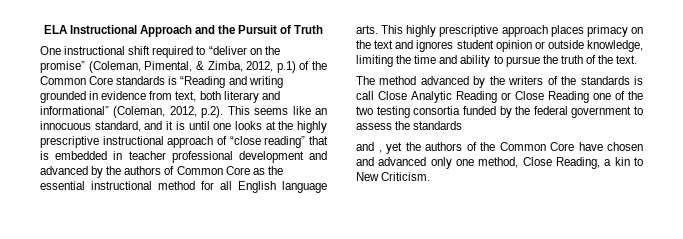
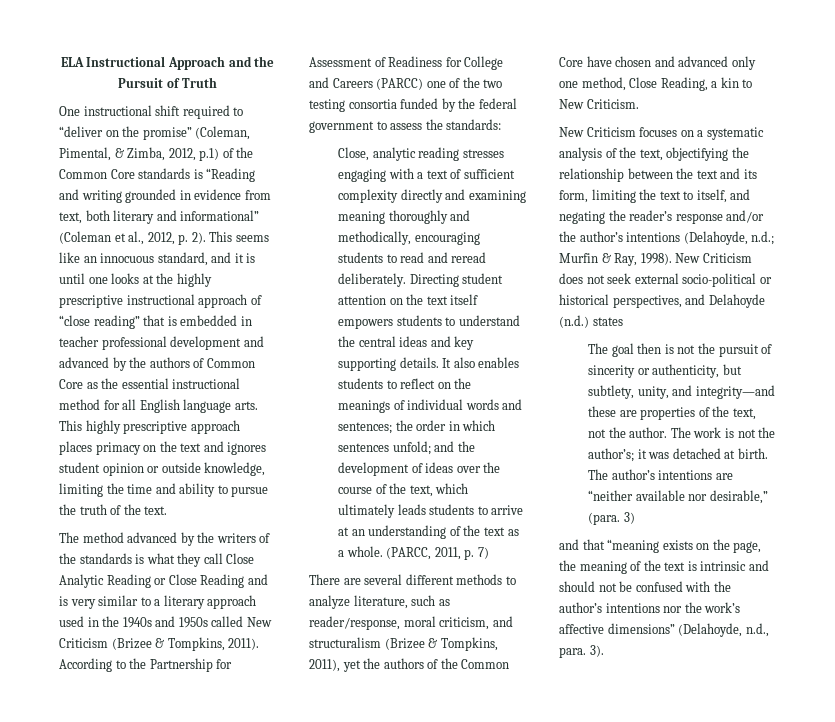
[113,106,224,118] (Coleman, 2012, p.2). -> [59,231,206,245] (Coleman et al., 2012, p. 2).
(643, 80) none -> [146,553,202,567] what they
(589, 97) none -> [247,574,268,585] [59,595,257,609] [59,616,272,628] [59,637,260,651] [59,658,233,672] [309,56,504,70] [309,77,424,90] and is very similar to a literary approach used in the 1940s and 1950s called New Criticism (Brizee & Tompkins, 2011). According to the Partnership for Assessment of Readiness for College and Careers (PARCC)
[413,121,463,130] [356,142,382,153] standards // and , -> [446,119,502,130] [338,147,504,161] [338,168,515,182] [338,189,526,203] [338,210,471,224] [338,231,480,245] [338,252,487,263] [338,273,504,287] [338,294,479,305] [338,315,520,329] [338,336,475,350] [338,357,520,371] [338,378,472,389] [338,399,523,413] [338,420,496,434] [338,441,475,455] [338,462,501,476] [338,483,469,497] [338,504,524,518] [338,525,519,539] [338,546,489,560] [309,574,516,585] [309,595,450,609] [309,616,513,630] [309,637,498,651] [309,659,340,672] standards: // Close, analytic reading stresses engaging with a text of sufficient complexity directly and examining meaning thoroughly and methodically, encouraging students to read and reread deliberately. Directing student attention on the text itself empowers students to understand the central ideas and key supporting details. It also enables students to reflect on the meanings of individual words and sentences; the order in which sentences unfold; and the development of ideas over the course of the text, which ultimately leads students to arrive at an understanding of the text as a whole. (PARCC, 2011, p. 7) // There are several different methods to analyze literature, such as reader/response, moral criticism, and structuralism (Brizee & Tompkins, 2011),
(431, 176) none -> [559,127,764,140] [559,147,749,161] [559,168,757,182] [559,189,751,203] [559,210,765,224] [559,231,775,245] [559,253,752,266] [559,273,772,287] [559,294,765,308] [559,315,623,328] [588,343,773,357] [588,364,742,378] [588,385,775,399] [588,406,756,420] [588,427,776,438] [588,448,768,462] [588,469,733,480] [588,490,768,504] [588,512,635,525] [559,539,762,553] [559,560,769,574] [559,581,731,592] [559,602,741,613] [559,623,769,637] [559,645,604,658] // New Criticism focuses on a systematic analysis of the text, objectifying the relationship between the text and its form, limiting the text to itself, and negating the reader’s response and/or the author’s intentions (Delahoyde, n.d.; Murfin & Ray, 1998). New Criticism does not seek external socio-political or historical perspectives, and Delahoyde (n.d.) states // The goal then is not the pursuit of sincerity or authenticity, but subtlety, unity, and integrity—and these are properties of the text, not the author. The work is not the author’s; it was detached at birth. The author’s intentions are “neither available nor desirable,” (para. 3) // and that “meaning exists on the page, the meaning of the text is intrinsic and should not be confused with the author’s intentions nor the work’s affective dimensions” (Delahoyde, n.d., para. 3).

